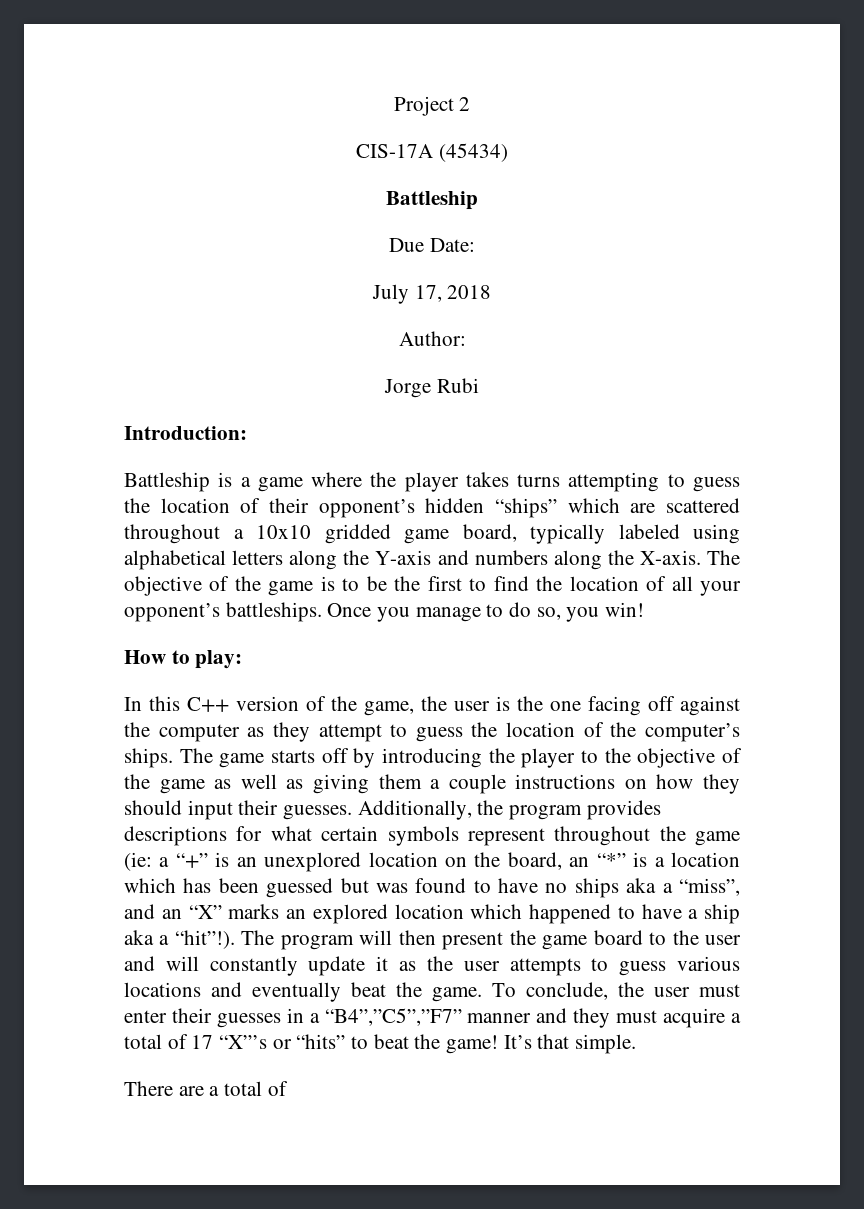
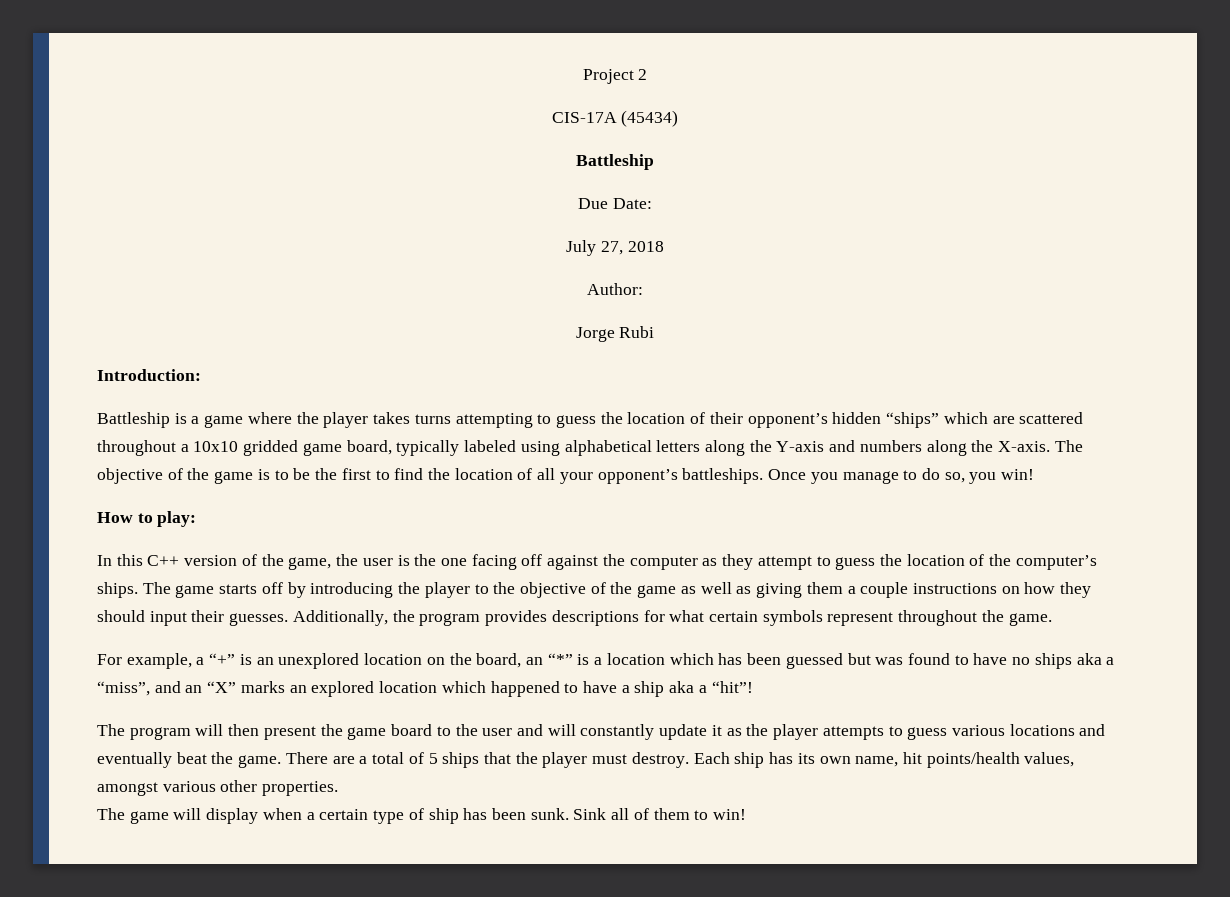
[414,285,442,302] 17, -> [601,241,623,255] 27,
[695,831,740,846] [124,852,152,871] game (ie: -> [1008,613,1052,626] [97,653,192,669] game. // For example,
[174,930,235,949] “hit”!). -> [711,681,753,693] “hit”! //
[463,961,500,971] user -> [773,724,819,740] player
[492,982,740,1000] [124,1008,741,1028] [124,1034,637,1054] To conclude, the user must enter their guesses in a “B4”,”C5”,”F7” manner and they must acquire a total of 17 “X”’s or “hits” to beat the game! It’s that simple. // -> (282, 761) none
(288, 1088) none -> [428,752,1075,768] [97,780,339,796] [97,808,747,824] 5 ships that the player must destroy. Each ship has its own name, hit points/health values, amongst various other properties. // The game will display when a certain type of ship has been sunk. Sink all of them to win!

